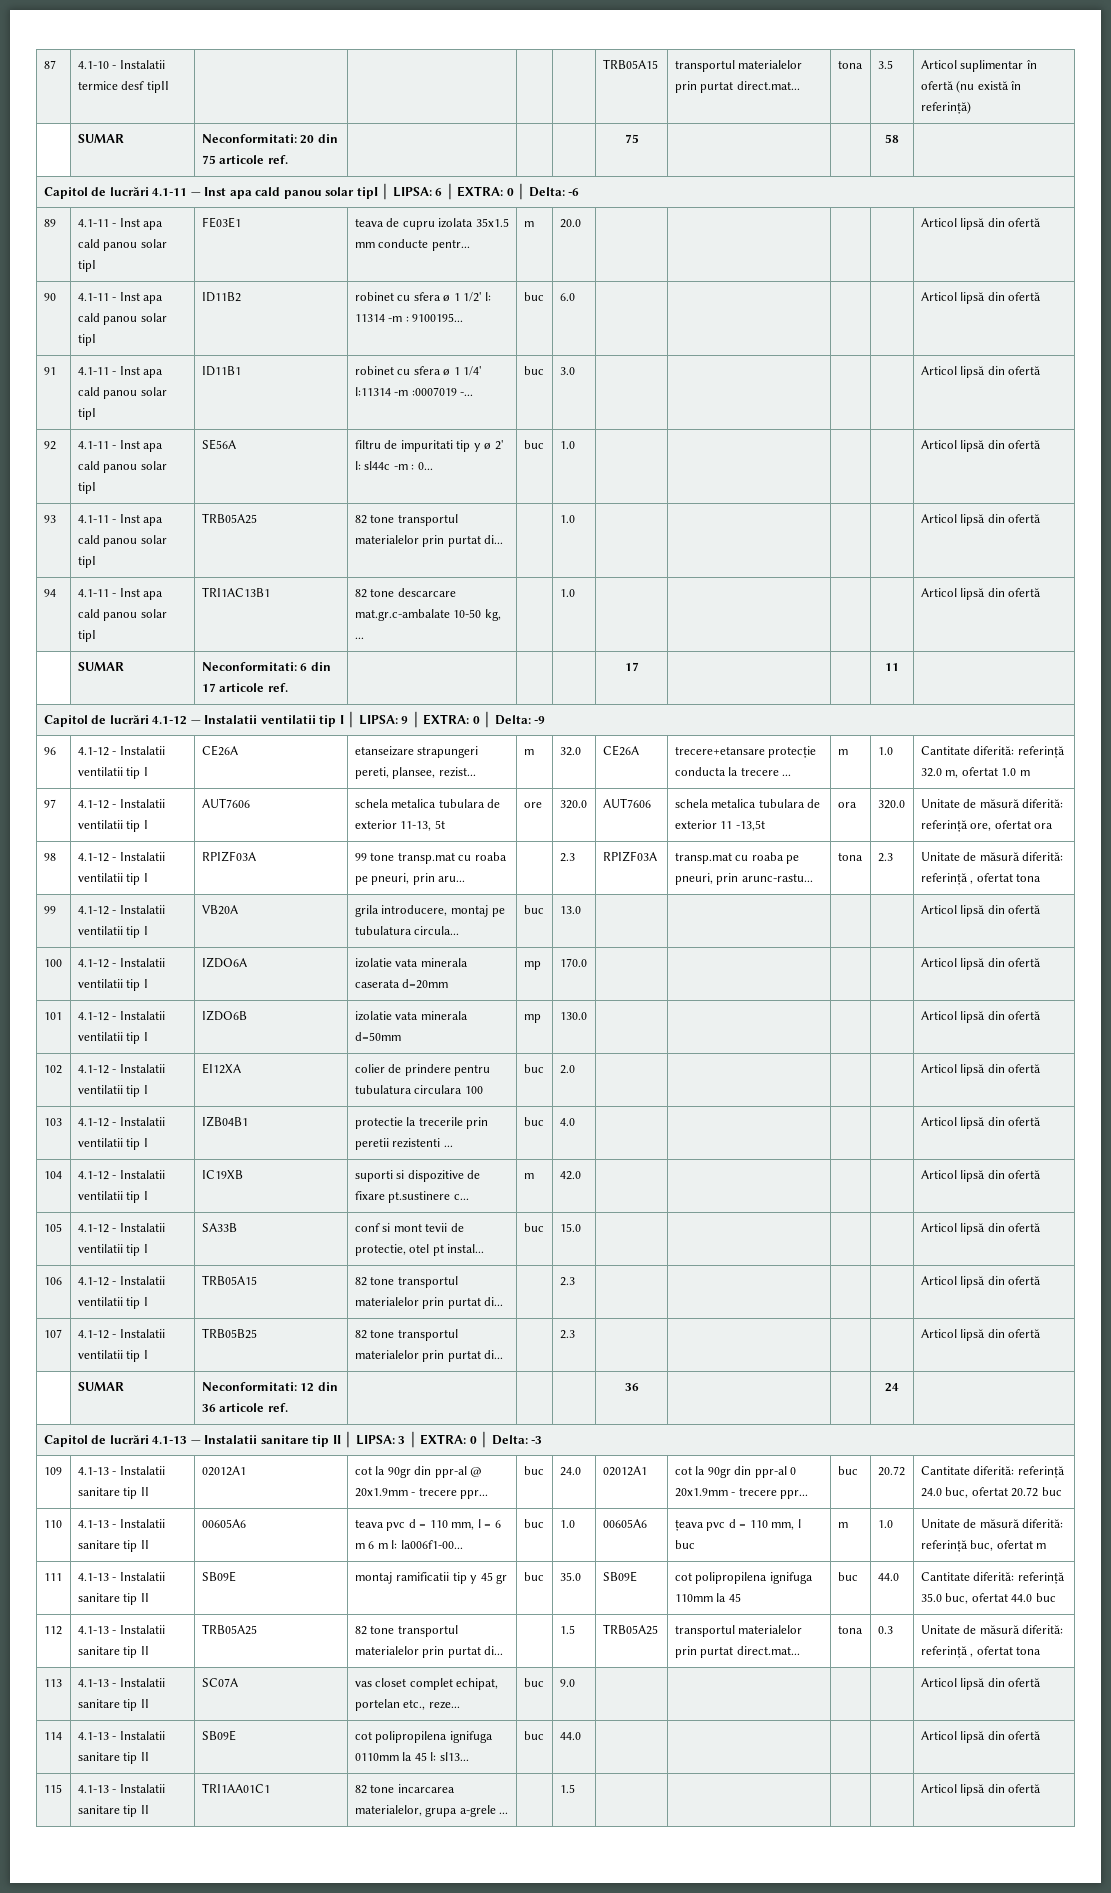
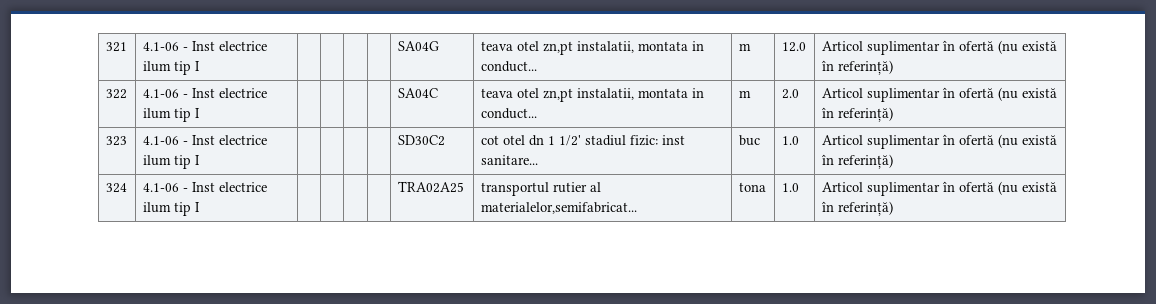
[43,60,56,69] [77,60,165,69] [77,81,169,93] [602,59,658,69] [674,60,803,72] [674,81,800,93] [837,60,863,69] [877,60,893,69] [920,60,1037,72] [920,80,1022,93] [920,101,971,114] [77,134,124,143] [201,134,338,144] [201,155,288,164] [624,134,639,143] [885,134,899,143] [43,183,580,200] [43,219,56,227] [77,218,164,230] [77,239,167,251] [77,260,96,272] [201,217,241,228] [354,218,509,230] [354,239,470,251] [523,221,534,227] [559,219,581,228] [920,218,1042,230] [43,293,56,301] [77,292,164,304] [77,313,167,325] [77,334,96,346] [201,292,241,302] [354,292,491,302] [354,313,464,322] [523,292,544,301] [559,293,575,301] [920,292,1042,304] [43,367,56,375] [77,366,164,378] [77,387,167,399] [77,408,96,420] [201,366,241,376] [354,366,482,376] [354,387,474,396] [523,366,544,375] [559,367,575,375] [920,366,1042,378] [43,441,56,450] [77,440,164,452] [77,461,167,473] [77,482,96,494] [201,439,236,450] [354,440,503,452] [354,461,433,470] [523,440,544,449] [559,441,575,449] [920,440,1042,452] [43,515,56,523] [77,514,164,526] [77,535,167,547] [77,556,96,568] [201,513,257,524] [354,514,458,526] [354,535,504,547] [559,515,575,523] [920,514,1042,526] [43,589,56,597] [77,588,164,600] [77,609,167,621] [77,630,96,642] [201,587,270,597] [354,588,456,598] [354,609,501,621] [354,637,364,639] [559,589,575,597] [920,588,1042,600] [77,662,124,671] [201,662,331,671] [201,683,288,692] [624,662,639,671] [885,663,899,671] [43,711,546,728] [43,747,56,755] [77,746,165,756] [77,767,148,779] [201,745,238,756] [354,746,479,758] [354,767,476,779] [523,749,534,755] [559,747,581,756] [602,745,639,756] [674,746,817,758] [674,767,792,776] [837,749,848,755] [877,747,893,755] [920,746,1065,758] [920,767,1030,778] [43,799,56,808] [77,799,165,809] [77,820,148,832] [201,798,250,808] [354,799,501,808] [354,820,445,831] [523,802,542,808] [559,800,587,809] [602,798,651,808] [674,799,821,808] [674,820,765,831] [837,802,857,808] [877,800,905,809] [920,799,1064,808] [920,820,1054,832] [43,853,56,861] [77,852,165,862] [77,873,148,885] [201,851,256,862] [354,852,507,864] [354,873,466,885] [559,853,575,862] [602,851,657,862] [674,852,800,864] [674,873,813,885] [837,852,863,861] [877,853,893,862] [920,852,1064,861] [920,873,1042,885] [43,906,56,914] [77,905,165,915] [77,926,148,938] [201,905,238,915] [354,905,506,917] [354,926,460,935] [523,905,544,914] [559,906,581,914] [920,905,1042,917] [43,959,62,967] [77,958,165,968] [77,979,148,991] [201,957,247,968] [354,958,468,968] [354,979,449,989] [523,961,541,970] [559,958,587,967] [920,958,1042,970] [43,1012,62,1020] [77,1011,165,1021] [77,1032,148,1044] [201,1010,247,1021] [354,1011,468,1021] [354,1032,401,1041] [523,1014,541,1023] [559,1012,587,1020] [920,1011,1042,1023] [43,1065,62,1074] [77,1064,165,1074] [77,1085,148,1097] [201,1063,241,1074] [354,1064,491,1076] [354,1085,483,1094] [523,1064,544,1073] [559,1065,575,1074] [920,1064,1042,1076] [43,1118,62,1126] [77,1117,165,1127] [77,1138,148,1150] [201,1116,248,1127] [354,1117,489,1129] [354,1138,453,1150] [523,1117,544,1126] [559,1118,575,1126] [920,1117,1042,1129] [43,1171,62,1179] [77,1170,165,1180] [77,1191,148,1203] [201,1170,243,1179] [354,1170,481,1182] [354,1191,469,1203] [523,1173,534,1179] [559,1171,581,1180] [920,1170,1042,1182] [43,1223,62,1232] [77,1223,165,1233] [77,1244,148,1256] [201,1223,237,1232] [354,1223,464,1232] [354,1244,485,1256] [523,1223,544,1232] [559,1223,581,1232] [920,1223,1042,1235] [43,1277,62,1285] [77,1276,165,1286] [77,1297,148,1309] [201,1275,257,1285] [354,1276,458,1288] [354,1297,504,1309] [559,1277,575,1286] [920,1276,1042,1288] [43,1329,62,1338] [77,1329,165,1339] [77,1350,148,1362] [201,1328,257,1339] [354,1329,458,1341] [354,1350,504,1362] [559,1330,575,1339] [920,1329,1042,1341] [77,1382,124,1391] [201,1382,338,1392] [201,1403,288,1412] [624,1383,639,1391] [885,1383,899,1392] [43,1431,543,1448] [43,1467,62,1475] [77,1466,165,1475] [77,1487,149,1499] [201,1466,246,1476] [354,1466,483,1478] [354,1487,489,1499] [523,1466,544,1475] [559,1467,581,1476] [602,1466,647,1476] [674,1466,797,1478] [674,1487,809,1499] [837,1466,858,1475] [877,1466,905,1476] [920,1466,1065,1478] [920,1487,1062,1498] [43,1520,62,1528] [77,1519,165,1528] [77,1540,149,1552] [201,1519,246,1528] [354,1519,501,1531] [354,1540,463,1549] [523,1519,544,1528] [559,1520,575,1528] [602,1519,647,1528] [674,1519,801,1531] [674,1540,695,1549] [837,1522,848,1528] [877,1520,893,1528] [920,1519,1064,1528] [920,1540,1047,1552] [43,1573,62,1581] [77,1572,165,1581] [77,1593,149,1605] [201,1571,236,1582] [354,1572,508,1584] [523,1572,544,1581] [559,1572,581,1581] [602,1571,637,1582] [674,1572,813,1584] [674,1593,741,1602] [837,1572,858,1581] [877,1573,899,1581] [920,1572,1065,1584] [920,1593,1056,1604] [43,1626,62,1635] [77,1625,165,1634] [77,1646,149,1658] [201,1624,257,1635] [354,1625,458,1637] [354,1646,504,1658] [559,1625,575,1634] [602,1624,658,1635] [674,1625,803,1637] [674,1646,800,1658] [837,1625,863,1634] [877,1626,893,1634] [920,1625,1064,1634] [920,1646,1042,1658] [43,1679,62,1687] [77,1678,165,1687] [77,1699,149,1711] [201,1678,238,1687] [354,1678,499,1690] [354,1699,460,1711] [523,1678,544,1687] [559,1679,575,1687] [920,1678,1042,1690] [43,1732,62,1740] [77,1731,165,1740] [77,1752,149,1764] [201,1730,236,1741] [354,1731,493,1743] [354,1752,469,1761] [523,1731,544,1740] [559,1732,581,1740] [920,1731,1042,1743] [43,1784,62,1793] [77,1784,165,1793] [77,1805,149,1817] [201,1783,270,1793] [354,1784,455,1794] [354,1805,509,1817] [559,1784,575,1793] [920,1784,1042,1796] 87 | 4.1-10 - Instalatii termice desf tipII | | | | | TRB05A15 | transportul materialelor prin purtat direct.mat... | tona | 3.5 | Articol suplimentar în ofertă (nu există în referință) // | SUMAR | Neconformitati: 20 din 75 articole ref. | | | | 75 | | | 58 | // Capitol de lucrări 4.1-11 — Inst apa cald panou solar tipI │ LIPSA: 6 │ EXTRA: 0 │ Delta: -6 // 89 | 4.1-11 - Inst apa cald panou solar tipI | FE03E1 | teava de cupru izolata 35x1.5 mm conducte pentr... | m | 20.0 | | | | | Articol lipsă din ofertă // 90 | 4.1-11 - Inst apa cald panou solar tipI | ID11B2 | robinet cu sfera ø 1 1/2' l: 11314 -m : 9100195... | buc | 6.0 | | | | | Articol lipsă din ofertă // 91 | 4.1-11 - Inst apa cald panou solar tipI | ID11B1 | robinet cu sfera ø 1 1/4' l:11314 -m :0007019 -... | buc | 3.0 | | | | | Articol lipsă din ofertă // 92 | 4.1-11 - Inst apa cald panou solar tipI | SE56A | filtru de impuritati tip y ø 2' l: sl44c -m : 0... | buc | 1.0 | | | | | Articol lipsă din ofertă // 93 | 4.1-11 - Inst apa cald panou solar tipI | TRB05A25 | 82 tone transportul materialelor prin purtat di... | | 1.0 | | | | | Articol lipsă din ofertă // 94 | 4.1-11 - Inst apa cald panou solar tipI | TRI1AC13B1 | 82 tone descarcare mat.gr.c-ambalate 10-50 kg, ... | | 1.0 | | | | | Articol lipsă din ofertă // | SUMAR | Neconformitati: 6 din 17 articole ref. | | | | 17 | | | 11 | // Capitol de lucrări 4.1-12 — Instalatii ventilatii tip I │ LIPSA: 9 │ EXTRA: 0 │ Delta: -9 // 96 | 4.1-12 - Instalatii ventilatii tip I | CE26A | etanseizare strapungeri pereti, plansee, rezist... | m | 32.0 | CE26A | trecere+etansare protecție conducta la trecere ... | m | 1.0 | Cantitate diferită: referință 32.0 m, ofertat 1.0 m // 97 | 4.1-12 - Instalatii ventilatii tip I | AUT7606 | schela metalica tubulara de exterior 11-13, 5t | ore | 320.0 | AUT7606 | schela metalica tubulara de exterior 11 -13,5t | ora | 320.0 | Unitate de măsură diferită: referință ore, ofertat ora // 98 | 4.1-12 - Instalatii ventilatii tip I | RPIZF03A | 99 tone transp.mat cu roaba pe pneuri, prin aru... | | 2.3 | RPIZF03A | transp.mat cu roaba pe pneuri, prin arunc-rastu... | tona | 2.3 | Unitate de măsură diferită: referință , ofertat tona // 99 | 4.1-12 - Instalatii ventilatii tip I | VB20A | grila introducere, montaj pe tubulatura circula... | buc | 13.0 | | | | | Articol lipsă din ofertă // 100 | 4.1-12 - Instalatii ventilatii tip I | IZDO6A | izolatie vata minerala caserata d=20mm | mp | 170.0 | | | | | Articol lipsă din ofertă // 101 | 4.1-12 - Instalatii ventilatii tip I | IZDO6B | izolatie vata minerala d=50mm | mp | 130.0 | | | | | Articol lipsă din ofertă // 102 | 4.1-12 - Instalatii ventilatii tip I | EI12XA | colier de prindere pentru tubulatura circulara 100 | buc | 2.0 | | | | | Articol lipsă din ofertă // 103 | 4.1-12 - Instalatii ventilatii tip I | IZB04B1 | protectie la trecerile prin peretii rezistenti ... | buc | 4.0 | | | | | Articol lipsă din ofertă // 104 | 4.1-12 - Instalatii ventilatii tip I | IC19XB | suporti si dispozitive de fixare pt.sustinere c... | m | 42.0 | | | | | Articol lipsă din ofertă // 105 | 4.1-12 - Instalatii ventilatii tip I | SA33B | conf si mont tevii de protectie, otel pt instal... | buc | 15.0 | | | | | Articol lipsă din ofertă // 106 | 4.1-12 - Instalatii ventilatii tip I | TRB05A15 | 82 tone transportul materialelor prin purtat di... | | 2.3 | | | | | Articol lipsă din ofertă // 107 | 4.1-12 - Instalatii ventilatii tip I | TRB05B25 | 82 tone transportul materialelor prin purtat di... | | 2.3 | | | | | Articol lipsă din ofertă // | SUMAR | Neconformitati: 12 din 36 articole ref. | | | | 36 | | | 24 | // Capitol de lucrări 4.1-13 — Instalatii sanitare tip II │ LIPSA: 3 │ EXTRA: 0 │ Delta: -3 // 109 | 4.1-13 - Instalatii sanitare tip II | 02012A1 | cot la 90gr din ppr-al @ 20x1.9mm - trecere ppr... | buc | 24.0 | 02012A1 | cot la 90gr din ppr-al 0 20x1.9mm - trecere ppr... | buc | 20.72 | Cantitate diferită: referință 24.0 buc, ofertat 20.72 buc // 110 | 4.1-13 - Instalatii sanitare tip II | 00605A6 | teava pvc d = 110 mm, l = 6 m 6 m l: la006f1-00... | buc | 1.0 | 00605A6 | țeava pvc d = 110 mm, l buc | m | 1.0 | Unitate de măsură diferită: referință buc, ofertat m // 111 | 4.1-13 - Instalatii sanitare tip II | SB09E | montaj ramificatii tip y 45 gr | buc | 35.0 | SB09E | cot polipropilena ignifuga 110mm la 45 | buc | 44.0 | Cantitate diferită: referință 35.0 buc, ofertat 44.0 buc // 112 | 4.1-13 - Instalatii sanitare tip II | TRB05A25 | 82 tone transportul materialelor prin purtat di... | | 1.5 | TRB05A25 | transportul materialelor prin purtat direct.mat... | tona | 0.3 | Unitate de măsură diferită: referință , ofertat tona // 113 | 4.1-13 - Instalatii sanitare tip II | SC07A | vas closet complet echipat, portelan etc., reze... | buc | 9.0 | | | | | Articol lipsă din ofertă // 114 | 4.1-13 - Instalatii sanitare tip II | SB09E | cot polipropilena ignifuga 0110mm la 45 l: sl13... | buc | 44.0 | | | | | Articol lipsă din ofertă // 115 | 4.1-13 - Instalatii sanitare tip II | TRI1AA01C1 | 82 tone incarcarea materialelor, grupa a-grele ... | | 1.5 | | | | | Articol lipsă din ofertă -> [105,42,127,52] [142,41,267,51] [142,61,200,75] [397,41,439,51] [480,41,704,55] [480,61,537,72] [738,43,751,51] [781,42,806,52] [821,40,1057,55] [820,60,893,75] [105,89,127,99] [142,88,267,98] [142,108,200,122] [397,88,438,98] [480,88,704,102] [480,108,537,119] [738,90,751,98] [781,89,799,99] [821,87,1057,102] [820,107,893,122] [105,136,127,146] [142,135,267,145] [142,155,200,169] [397,135,445,146] [480,135,685,146] [480,155,538,165] [738,135,760,146] [781,136,799,145] [821,134,1057,149] [820,154,893,169] [105,183,127,193] [142,182,267,192] [142,202,200,216] [397,181,464,193] [480,182,601,196] [480,202,637,214] [738,182,766,192] [781,183,799,192] [821,181,1057,196] [820,201,893,216] 321 | 4.1-06 - Inst electrice ilum tip I | | | | | SA04G | teava otel zn,pt instalatii, montata in conduct... | m | 12.0 | Articol suplimentar în ofertă (nu există în referință) // 322 | 4.1-06 - Inst electrice ilum tip I | | | | | SA04C | teava otel zn,pt instalatii, montata in conduct... | m | 2.0 | Articol suplimentar în ofertă (nu există în referință) // 323 | 4.1-06 - Inst electrice ilum tip I | | | | | SD30C2 | cot otel dn 1 1/2' stadiul fizic: inst sanitare... | buc | 1.0 | Articol suplimentar în ofertă (nu există în referință) // 324 | 4.1-06 - Inst electrice ilum tip I | | | | | TRA02A25 | transportul rutier al materialelor,semifabricat... | tona | 1.0 | Articol suplimentar în ofertă (nu există în referință)

